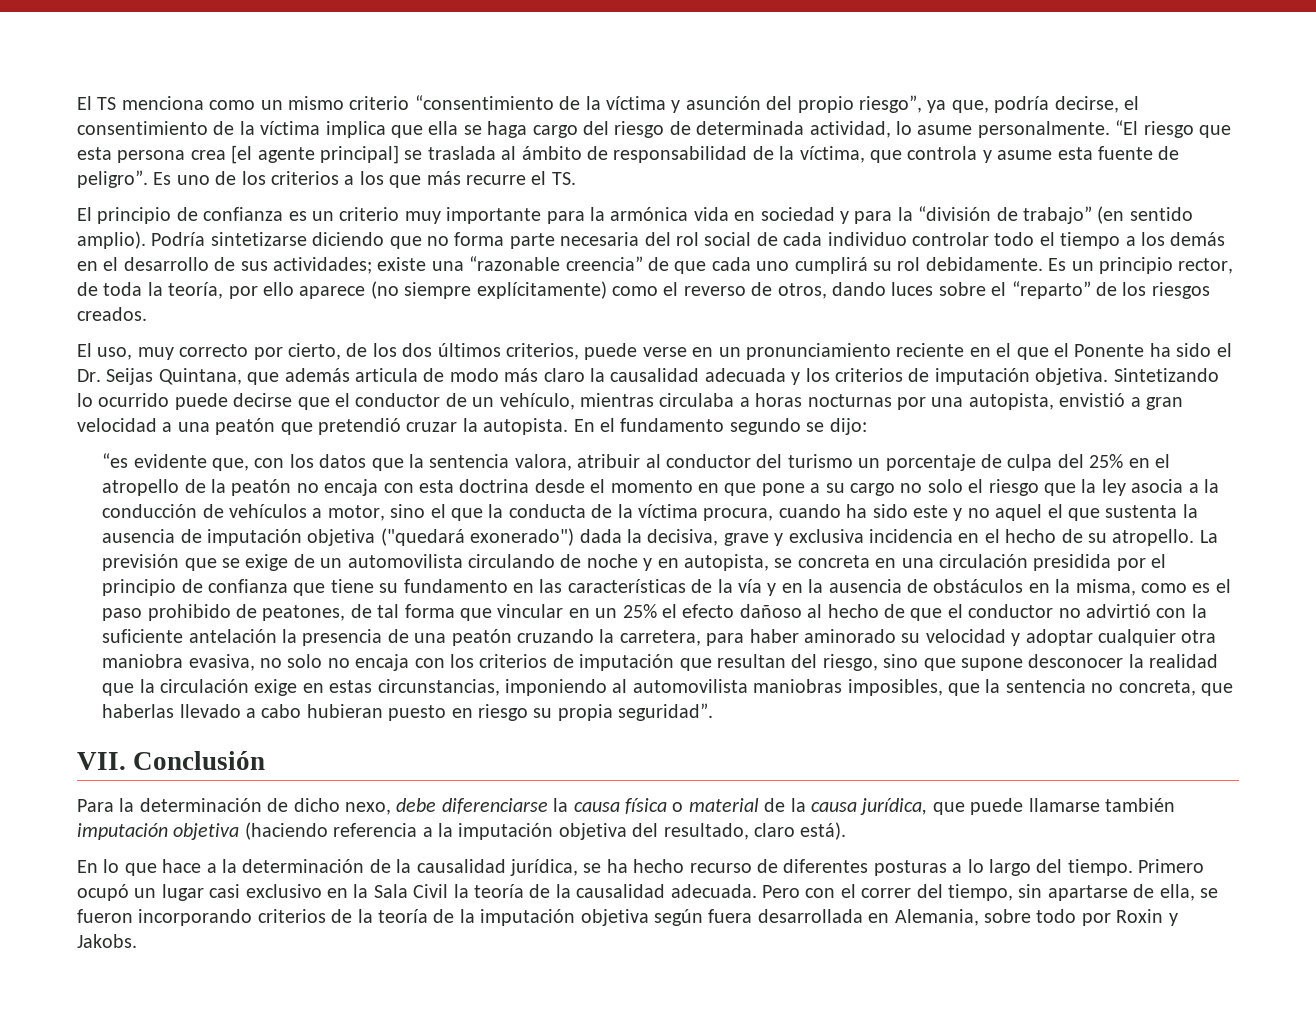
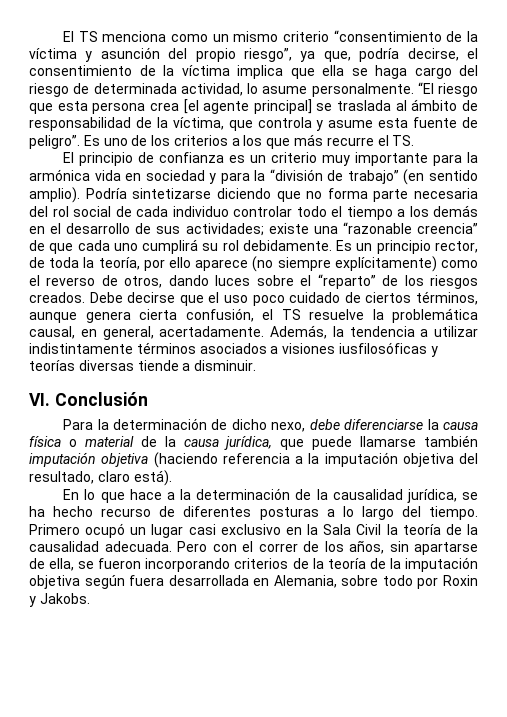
[77,343,1232,360] [77,368,1219,385] [77,393,1183,410] [77,418,867,435] [102,453,1170,471] [102,479,1219,496] [102,504,1198,521] [102,528,1218,546] [102,554,1167,571] [102,579,1231,596] [102,604,1207,621] [102,629,1217,646] [102,654,1219,671] [102,679,1233,696] [102,703,714,721] [77,752,126,770] // El uso, muy correcto por cierto, de los dos últimos criterios, puede verse en un pronunciamiento reciente en el que el Ponente ha sido el Dr. Seijas Quintana, que además articula de modo más claro la causalidad adecuada y los criterios de imputación objetiva. Sintetizando lo ocurrido puede decirse que el conductor de un vehículo, mientras circulaba a horas nocturnas por una autopista, envistió a gran velocidad a una peatón que pretendió cruzar la autopista. En el fundamento segundo se dijo: // “es evidente que, con los datos que la sentencia valora, atribuir al conductor del turismo un porcentaje de culpa del 25% en el atropello de la peatón no encaja con esta doctrina desde el momento en que pone a su cargo no solo el riesgo que la ley asocia a la conducción de vehículos a motor, sino el que la conducta de la víctima procura, cuando ha sido este y no aquel el que sustenta la ausencia de imputación objetiva ("quedará exonerado") dada la decisiva, grave y exclusiva incidencia en el hecho de su atropello. La previsión que se exige de un automovilista circulando de noche y en autopista, se concreta en una circulación presidida por el principio de confianza que tiene su fundamento en las características de la vía y en la ausencia de obstáculos en la misma, como es el paso prohibido de peatones, de tal forma que vincular en un 25% el efecto dañoso al hecho de que el conductor no advirtió con la suficiente antelación la presencia de una peatón cruzando la carretera, para haber aminorado su velocidad y adoptar cualquier otra maniobra evasiva, no solo no encaja con los criterios de imputación que resultan del riesgo, sino que supone desconocer la realidad que la circulación exige en estas circunstancias, imponiendo al automovilista maniobras imposibles, que la sentencia no concreta, que haberlas llevado a cabo hubieran puesto en riesgo su propia seguridad”. // VII. -> [89,291,479,306] [29,308,478,323] [29,325,478,340] [29,342,438,357] [29,360,257,371] [29,393,50,406] Debe decirse que el uso poco cuidado de ciertos términos, aunque genera cierta confusión, el TS resuelve la problemática causal, en general, acertadamente. Además, la tendencia a utilizar indistintamente términos asociados a visiones iusfilosóficas y teorías diversas tiende a disminuir. // VI.
[916,884,1013,901] del tiempo, -> [303,540,384,554] de los años,

